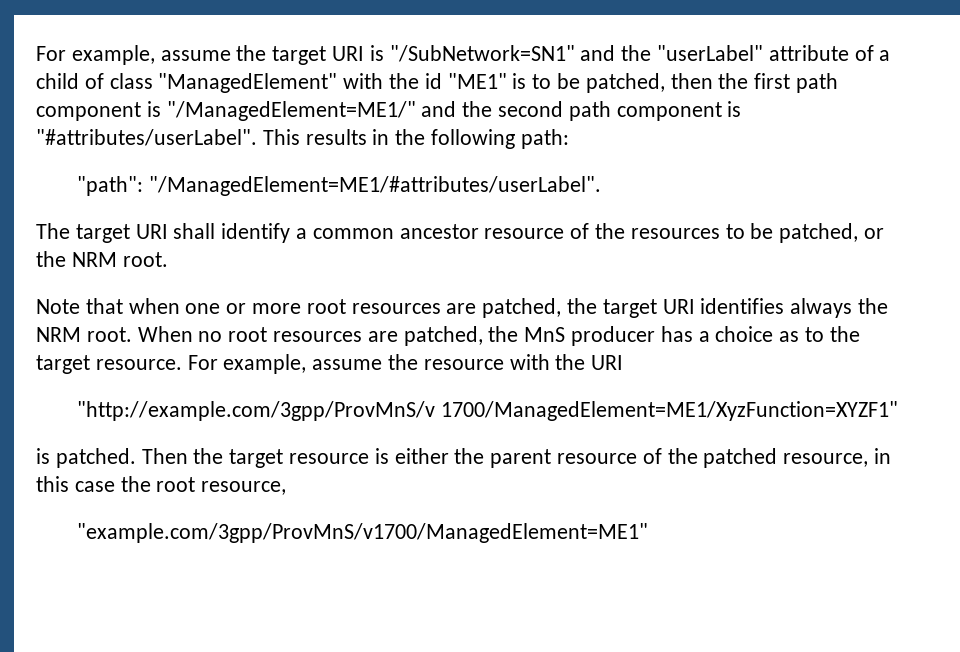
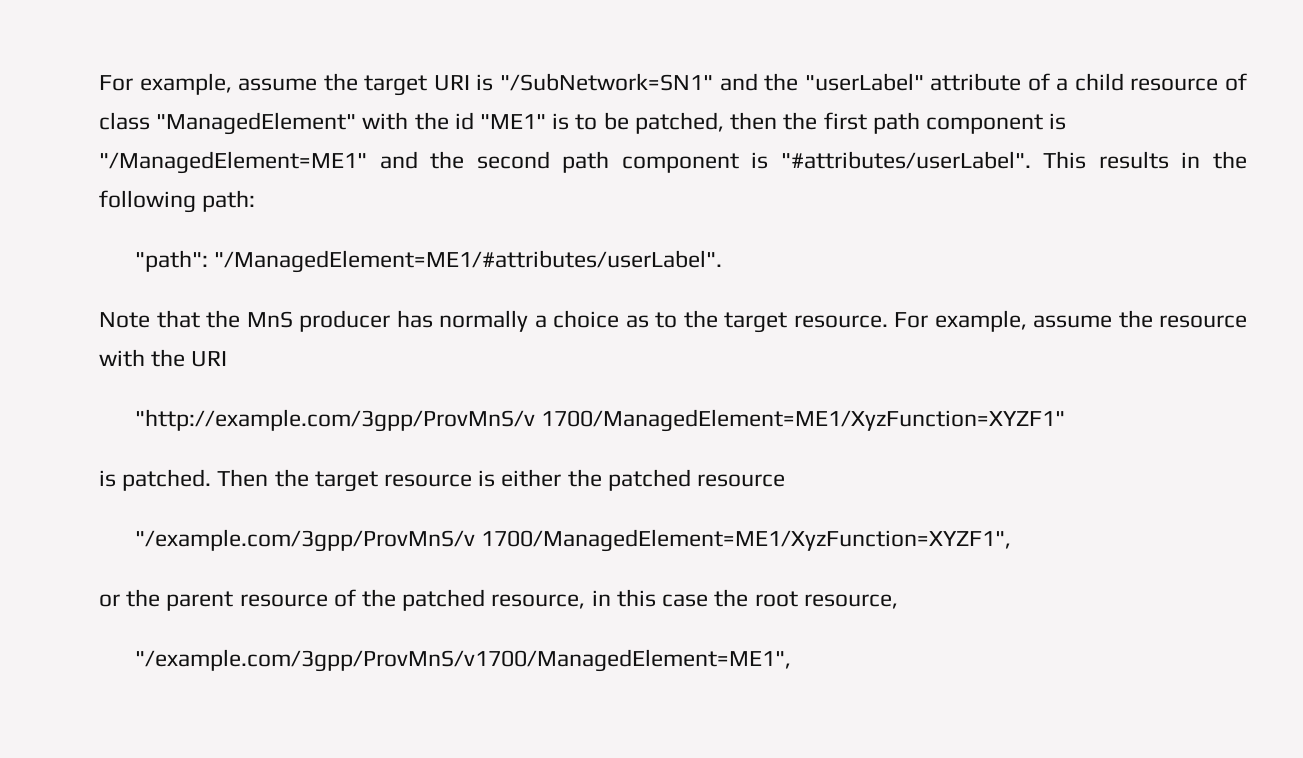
(79, 81) none -> [1130,78,1219,91] resource
[166,101,416,121] "/ManagedElement=ME1/" -> [99,151,367,174] "/ManagedElement=ME1"
[36,223,885,243] [36,251,168,267] [36,298,889,318] [36,326,483,346] The target URI shall identify a common ancestor resource of the resources to be patched, or the NRM root. // Note that when one or more root resources are patched, the target URI identifies always the NRM root. When no root resources are patched, -> [99,310,200,328] Note that
(693, 334) none -> [439,310,528,332] normally
(485, 456) none -> [607,469,786,491] [135,529,1012,552] [99,589,161,607] patched resource // "/example.com/3gpp/ProvMnS/v 1700/ManagedElement=ME1/XyzFunction=XYZF1", // or the
[77,523,649,543] "example.com/3gpp/ProvMnS/v1700/ManagedElement=ME1" -> [135,649,792,672] "/example.com/3gpp/ProvMnS/v1700/ManagedElement=ME1",

